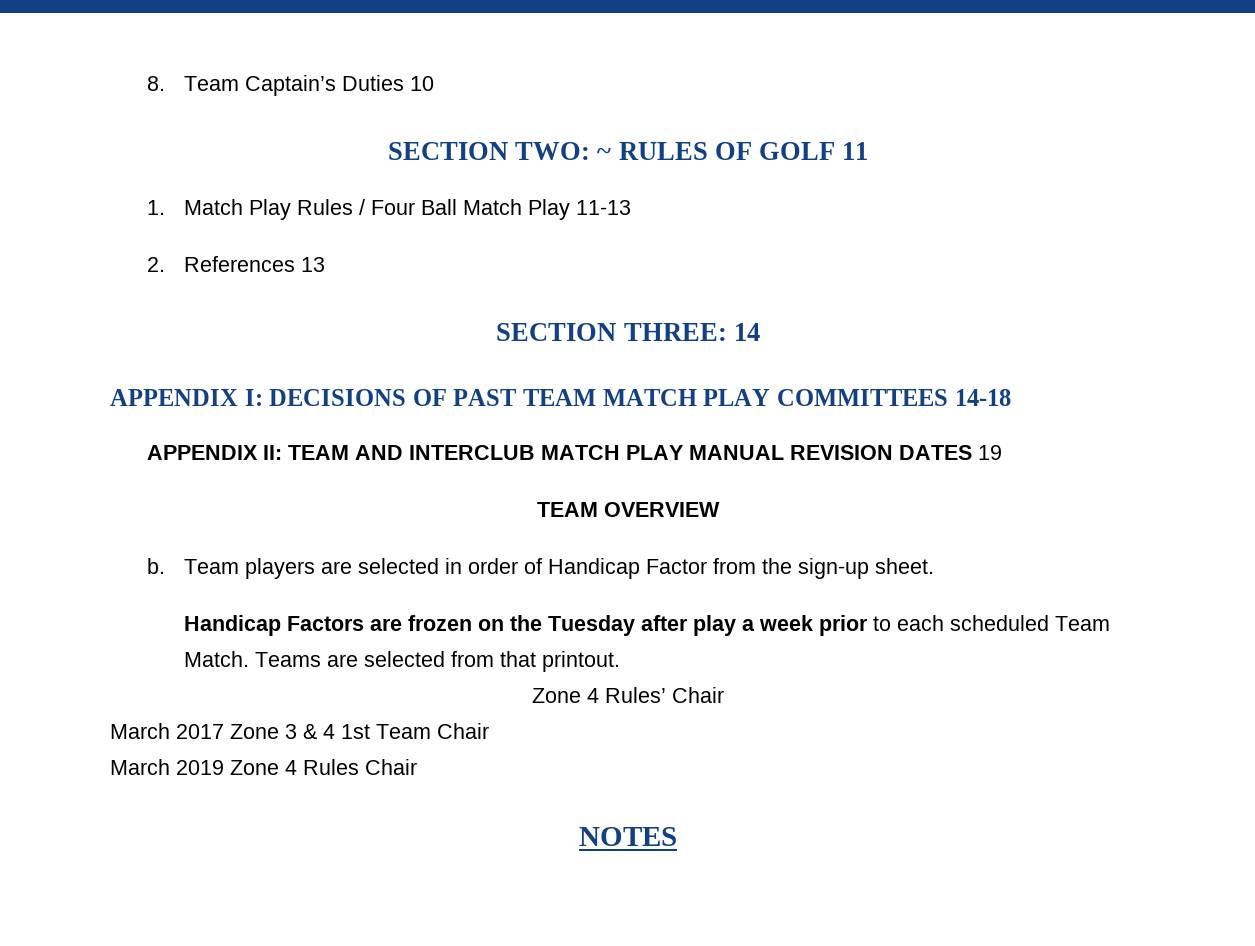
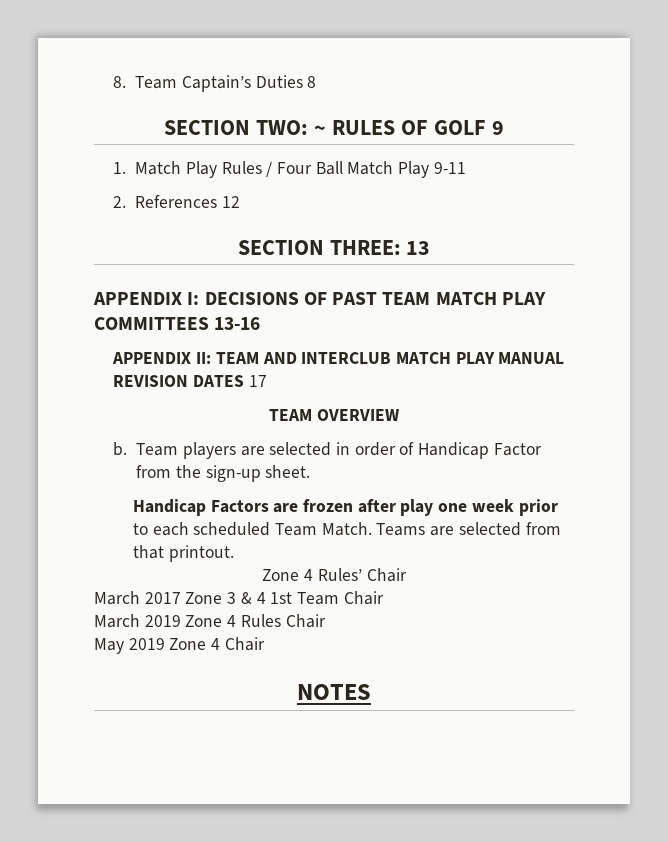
[409,76,434,91] 10 -> [307,76,317,88] 8
[841,142,868,160] 11 -> [491,121,504,135] 9
[575,200,631,215] 11-13 -> [433,162,466,174] 9-11
[300,257,325,272] 13 -> [221,196,240,208] 12
[733,323,760,341] 14 -> [406,241,431,255] 13
[954,389,1011,406] 14-18 -> [214,317,261,330] 13-16
[977,445,1002,460] 19 -> [248,375,267,387] 17
[477,615,635,636] on the Tuesday -> (353, 505) none
[741,619,755,631] a -> [438,503,468,512] one
(417, 767) none -> [94,637,265,654] // May 2019 Zone 4 Chair

